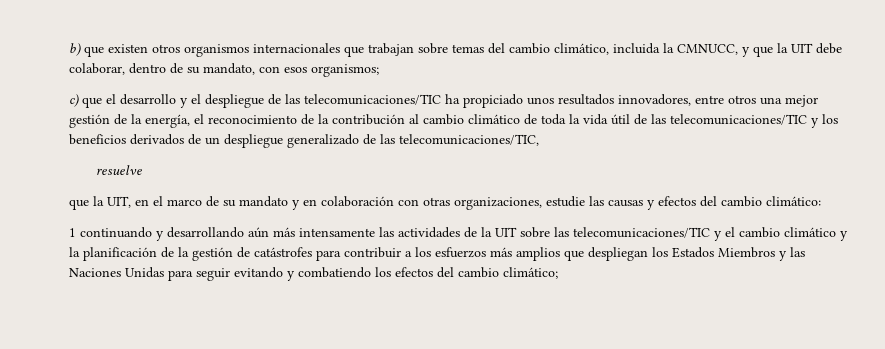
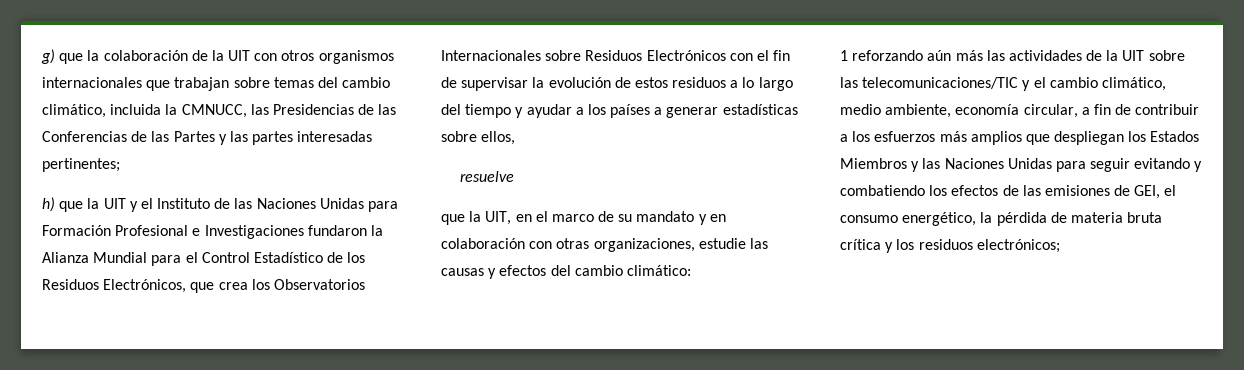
[69,43,148,57] b) que existen -> [41,49,278,64] g) que la colaboración de la UIT con
[742,43,842,57] [69,63,379,77] [69,94,818,108] [69,114,838,128] [69,134,539,148] y que la UIT debe colaborar, dentro de su mandato, con esos organismos; // c) que el desarrollo y el despliegue de las telecomunicaciones/TIC ha propiciado unos resultados innovadores, entre otros una mejor gestión de la energía, el reconocimiento de la contribución al cambio climático de toda la vida útil de las telecomunicaciones/TIC y los beneficios derivados de un despliegue generalizado de las telecomunicaciones/TIC, -> [250,104,397,115] [42,131,373,145] [42,158,120,172] [42,197,399,212] [42,225,383,239] [42,252,366,266] [42,279,365,293] [441,50,791,61] [441,77,793,91] [441,104,798,118] [441,131,516,145] las Presidencias de las Conferencias de las Partes y las partes interesadas pertinentes; // h) que la UIT y el Instituto de las Naciones Unidas para Formación Profesional e Investigaciones fundaron la Alianza Mundial para el Control Estadístico de los Residuos Electrónicos, que crea los Observatorios Internacionales sobre Residuos Electrónicos con el fin de supervisar la evolución de estos residuos a lo largo del tiempo y ayudar a los países a generar estadísticas sobre ellos,
[80,227,244,241] continuando y desarrollando -> [852,50,924,61] reforzando
[299,228,375,237] intensamente -> (983, 55) none
[784,227,848,241] [69,247,341,261] climático y la planificación de la gestión de catástrofes para -> [1101,77,1166,91] [840,104,1132,118] climático, medio ambiente, economía circular, a fin de
[437,267,558,279] del cambio climático; -> [1002,185,1177,199] [840,212,1163,226] [840,239,1060,253] de las emisiones de GEI, el consumo energético, la pérdida de materia bruta crítica y los residuos electrónicos;

